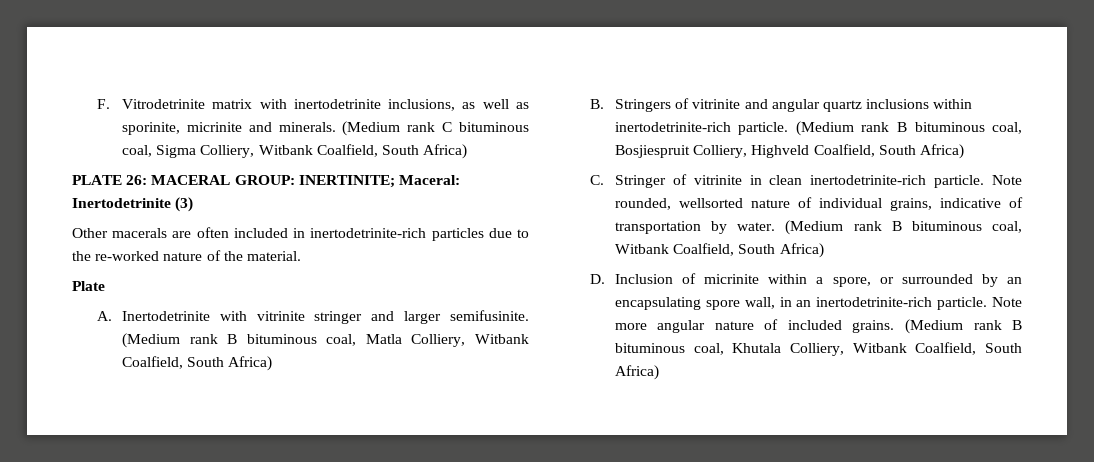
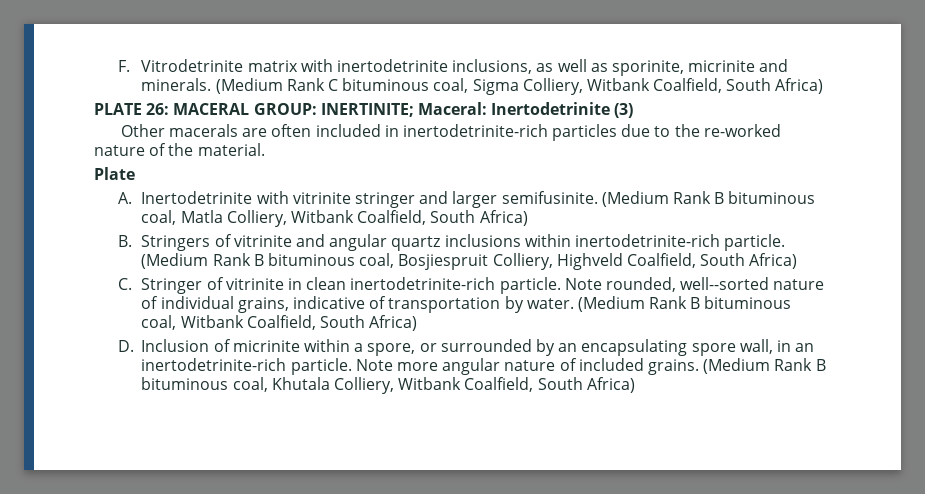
[407,122,436,132] rank -> [286,78,325,91] Rank
[189,334,218,344] rank -> [672,191,711,204] Rank
[861,122,890,132] rank -> [212,253,251,266] Rank
[678,198,743,208] wellsorted -> [680,277,770,290] well--sorted
[853,221,882,231] rank -> [649,296,688,309] Rank
[973,320,1002,330] rank -> [774,358,813,371] Rank

